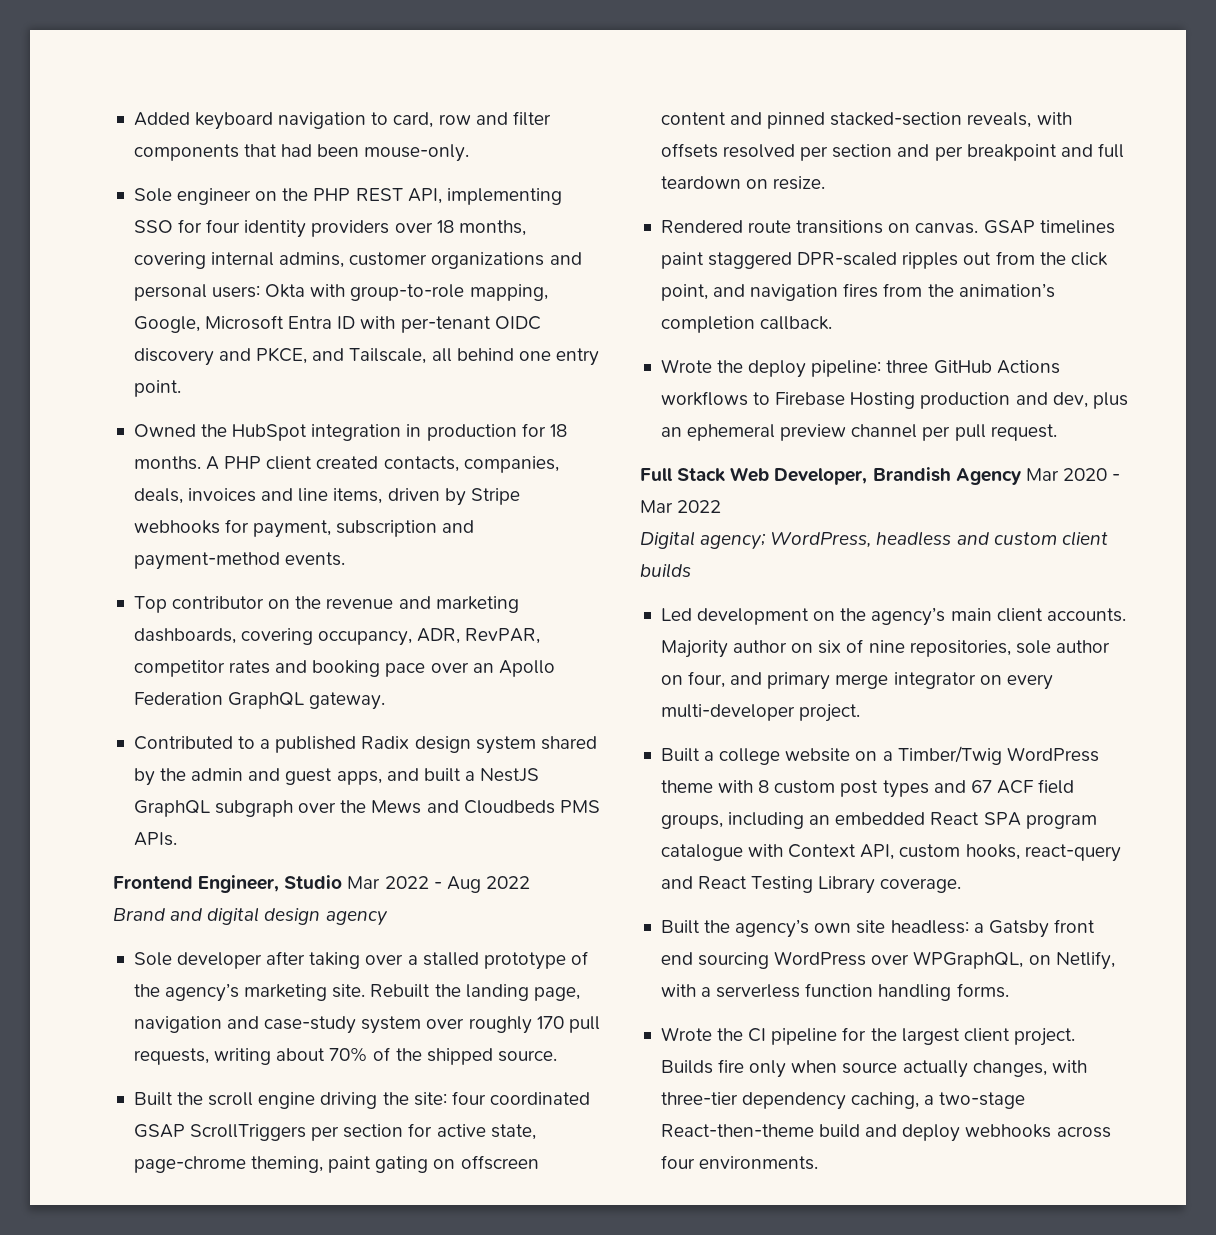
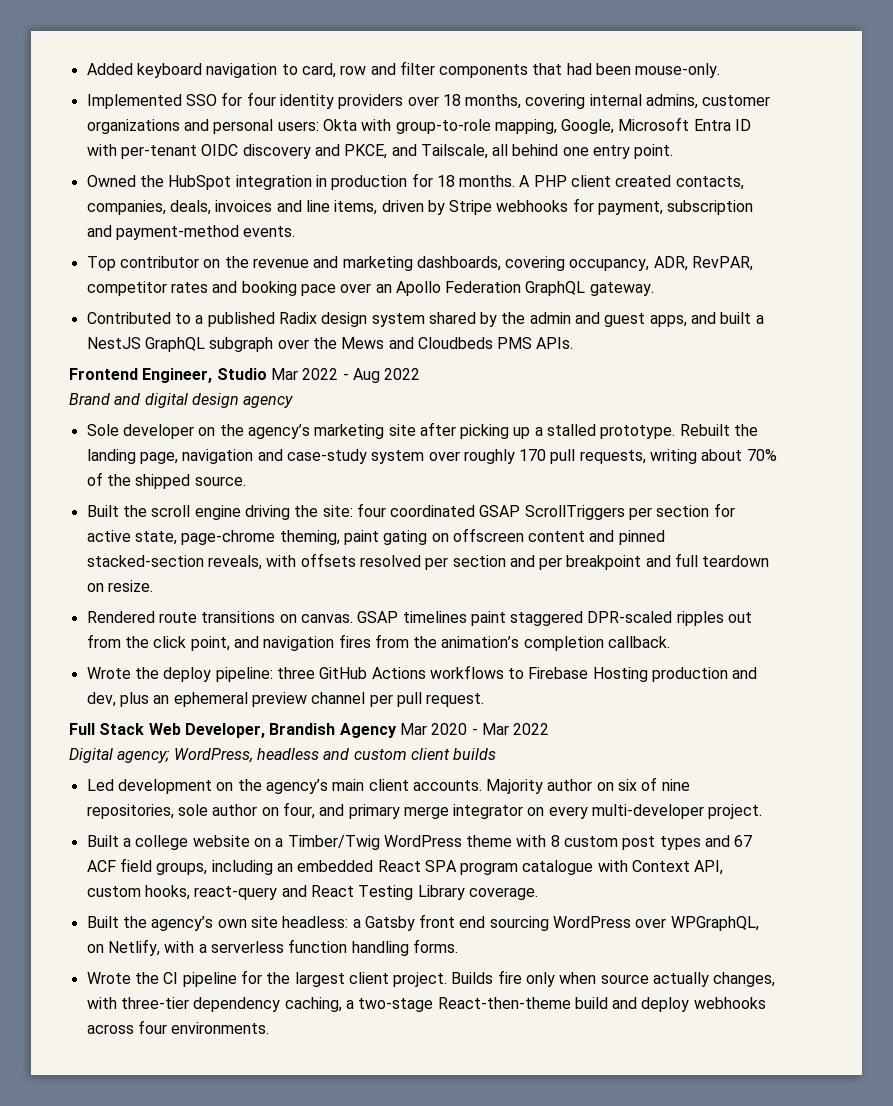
[133,188,562,205] Sole engineer on the PHP REST API, implementing -> [86,94,182,109] Implemented
[266,951,588,970] [133,983,366,1002] after taking over a stalled prototype of the agency’s marketing site. -> [198,422,676,439] on the agency’s marketing site after picking up a stalled prototype.

